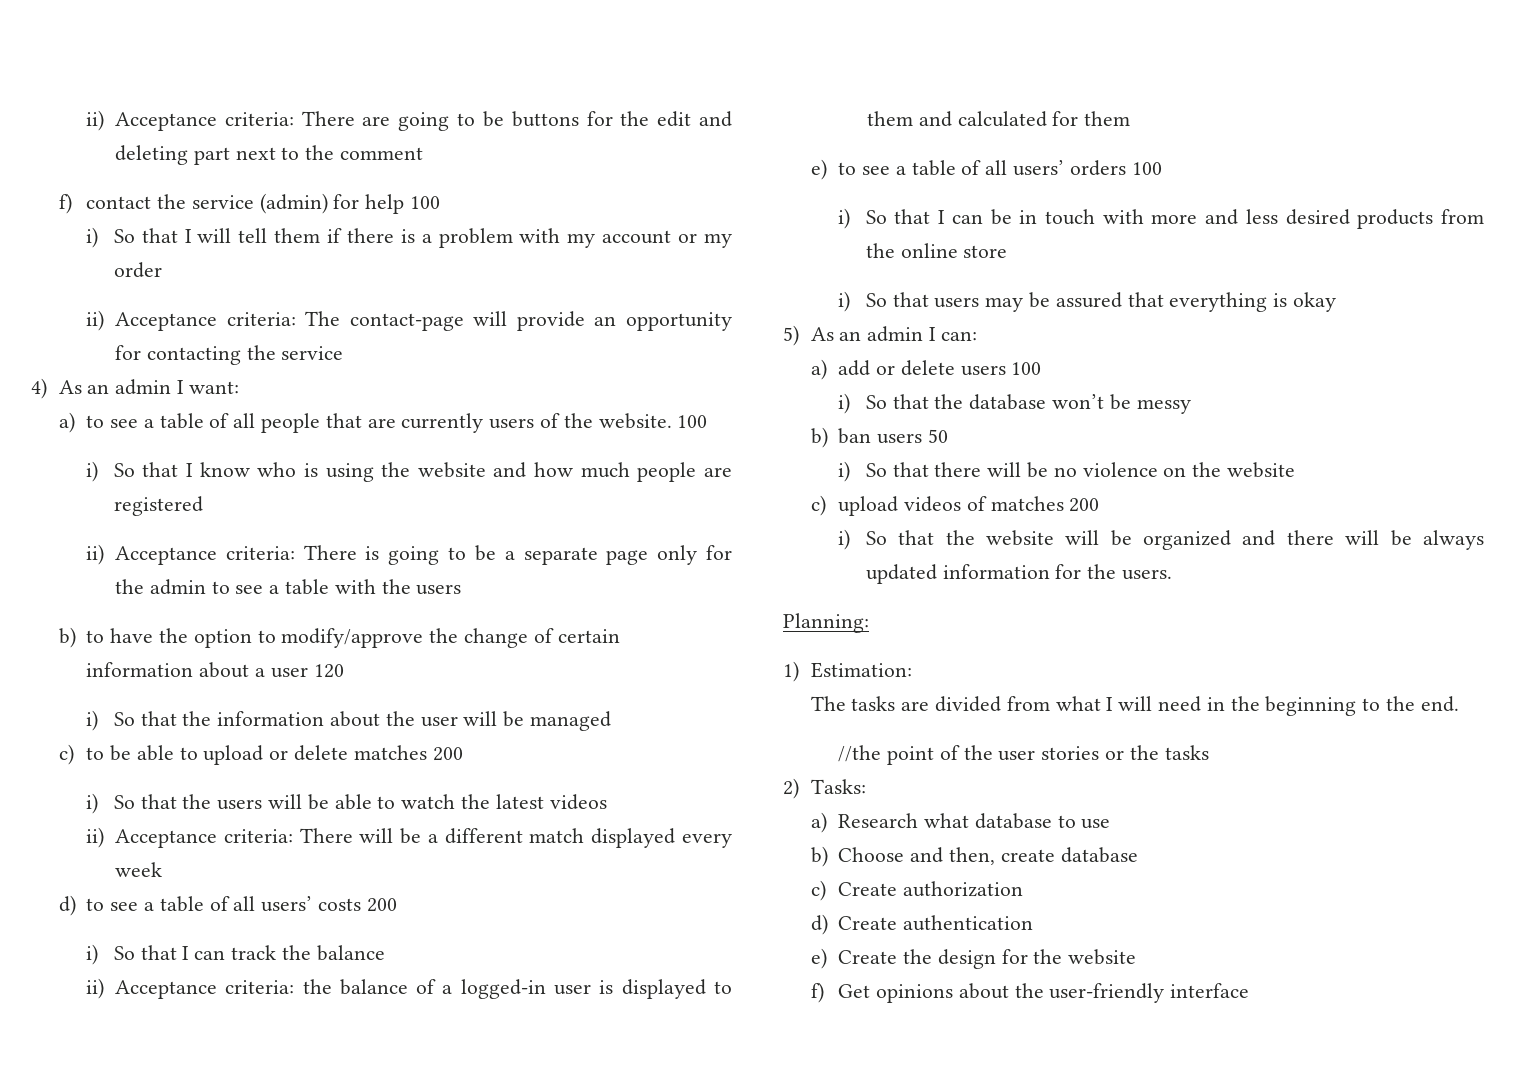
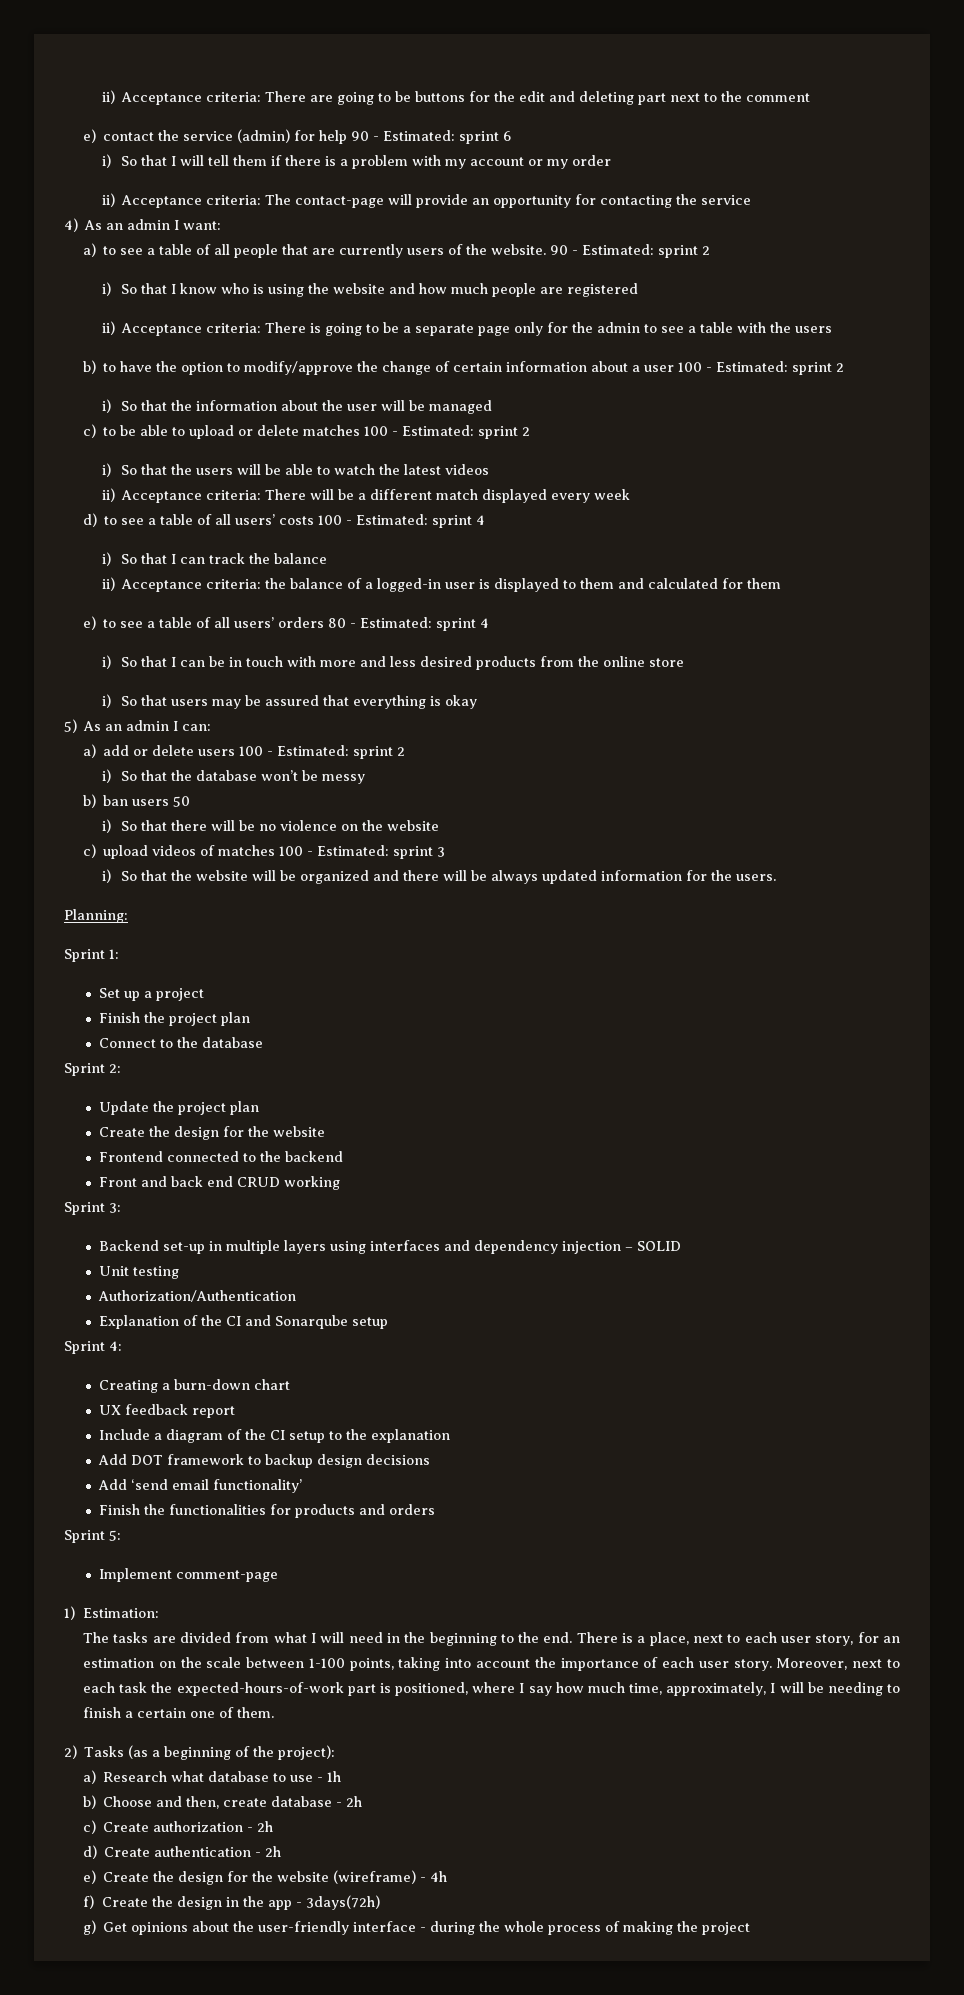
[58,193,72,214] f) -> [83,129,97,143] e)
[410,196,441,209] 100 -> [351,130,512,144] 90 - Estimated: sprint 6
[677,415,708,428] 100 -> [550,244,711,258] 90 - Estimated: sprint 2
[313,664,344,678] 120 -> [678,361,845,375] 100 - Estimated: sprint 2
[432,747,463,761] 200 -> [364,425,531,439] 100 - Estimated: sprint 2
[366,898,397,912] 200 -> [318,514,486,528] 100 - Estimated: sprint 4
[1131,162,1162,175] 100 -> [328,617,490,631] 80 - Estimated: sprint 4
(1042, 368) none -> [267,745,406,759] - Estimated: sprint 2
[1069,498,1100,512] 200 -> [279,845,446,859] 100 - Estimated: sprint 3
(869, 623) none -> [64,949,119,962] [98,988,204,1001] [98,1012,250,1026] [98,1037,263,1048] [64,1063,121,1076] [98,1101,259,1115] [98,1126,325,1140] [98,1151,343,1162] [98,1176,340,1190] [64,1202,121,1215] [98,1240,681,1254] [98,1266,179,1279] [97,1290,296,1302] [98,1315,388,1329] [64,1341,122,1354] [98,1379,290,1393] [98,1404,235,1418] [98,1429,450,1443] [97,1454,430,1468] [97,1479,302,1493] [98,1504,435,1518] [64,1530,121,1543] [98,1568,278,1582] // Sprint 1: // Set up a project // Finish the project plan // Connect to the database // Sprint 2: // Update the project plan // Create the design for the website // Frontend connected to the backend // Front and back end CRUD working // Sprint 3: // Backend set-up in multiple layers using interfaces and dependency injection – SOLID // Unit testing // Authorization/Authentication // Explanation of the CI and Sonarqube setup // Sprint 4: // Creating a burn-down chart // UX feedback report // Include a diagram of the CI setup to the explanation // Add DOT framework to backup design decisions // Add ‘send email functionality’ // Finish the functionalities for products and orders // Sprint 5: // Implement comment-page
[838,745,1209,765] [783,778,866,799] // //the point of the user stories or the tasks // 2) Tasks: -> [576,1632,901,1646] [83,1657,901,1671] [83,1682,901,1696] [83,1707,275,1718] [64,1745,336,1760] There is a place, next to each user story, for an estimation on the scale between 1-100 points, taking into account the importance of each user story. Moreover, next to each task the expected-hours-of-work part is positioned, where I say how much time, approximately, I will be needing to finish a certain one of them. // 2) Tasks (as a beginning of the project):
(1111, 824) none -> [317,1771,342,1782] - 1h
(1138, 855) none -> [336,1796,363,1807] - 2h
(1023, 889) none -> [247,1821,274,1832] - 2h
(1034, 923) none -> [255,1846,282,1857] - 2h
[810,982,824,1003] // f) -> [333,1870,448,1884] [83,1895,381,1910] [83,1920,97,1935] (wireframe) - 4h // f) Create the design in the app - 3days(72h) // g)
(1250, 990) none -> [420,1921,751,1935] - during the whole process of making the project

